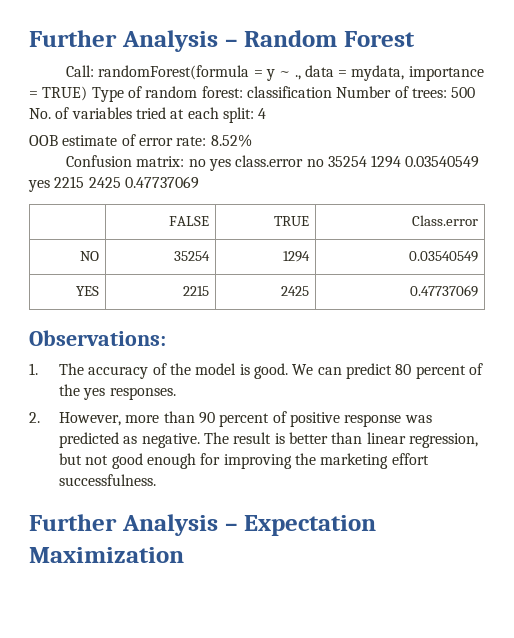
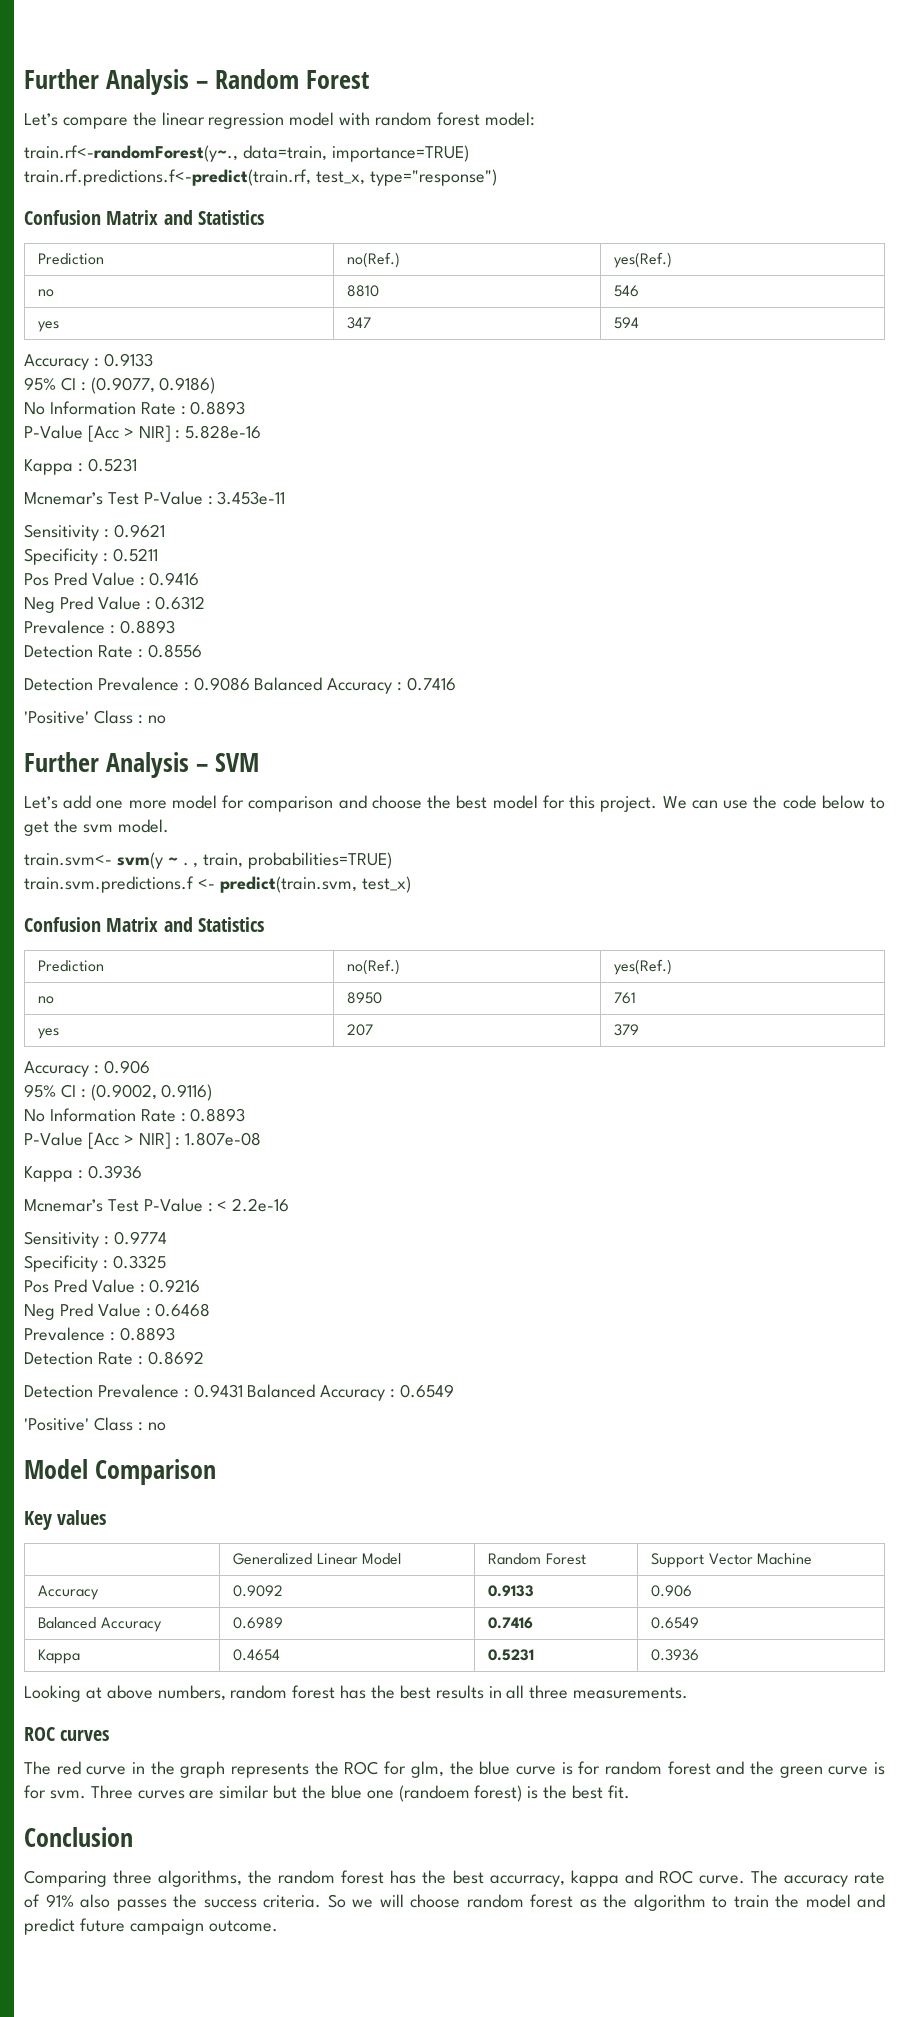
[65,65,484,81] [29,86,476,102] [29,107,267,123] [29,134,252,147] [65,155,480,171] [28,176,199,192] [168,216,209,226] [273,216,309,226] [411,215,478,226] [79,251,99,261] [173,251,210,261] [282,251,310,262] [408,251,478,262] [75,286,99,296] [182,286,209,296] [280,286,309,296] [409,285,478,297] [29,330,166,346] [29,363,483,379] [59,384,176,400] [29,411,432,427] [59,432,478,448] [59,453,429,469] [59,474,157,486] [29,514,377,536] [29,547,184,563] Call: randomForest(formula = y ~ ., data = mydata, importance = TRUE) Type of random forest: classification Number of trees: 500 No. of variables tried at each split: 4 // OOB estimate of error rate: 8.52% // Confusion matrix: no yes class.error no 35254 1294 0.03540549 yes 2215 2425 0.47737069 // | FALSE | TRUE | Class.error // NO | 35254 | 1294 | 0.03540549 // YES | 2215 | 2425 | 0.47737069 // Observations: // 1. The accuracy of the model is good. We can predict 80 percent of the yes responses. // 2. However, more than 90 percent of positive response was predicted as negative. The result is better than linear regression, but not good enough for improving the marketing effort successfulness. // Further Analysis – Expectation Maximization -> [24,112,535,129] [24,145,469,162] [24,169,497,186] [24,210,264,225] [38,253,105,265] [347,252,401,268] [614,252,673,268] [38,289,55,297] [347,285,380,297] [614,285,640,297] [38,321,60,332] [347,317,372,329] [614,317,640,329] [24,353,153,370] [24,377,216,394] [24,401,246,415] [24,425,262,442] [24,458,137,475] [24,491,286,505] [24,524,165,541] [24,548,158,565] [24,572,200,586] [24,596,206,613] [24,620,175,634] [24,644,202,658] [24,677,457,694] [24,710,166,724] [24,752,260,778] [24,795,885,812] [24,819,169,836] [24,852,393,869] [24,876,411,893] [24,917,264,932] [38,960,105,972] [347,959,401,975] [614,959,673,975] [38,996,55,1004] [347,992,383,1004] [614,992,637,1004] [38,1028,60,1039] [347,1024,374,1036] [614,1024,640,1036] [24,1060,150,1077] [24,1084,213,1101] [24,1108,246,1122] [24,1132,262,1149] [24,1165,142,1182] [24,1198,290,1212] [24,1231,167,1248] [24,1255,166,1272] [24,1279,201,1293] [24,1303,211,1320] [24,1327,175,1341] [24,1351,204,1365] [24,1384,455,1401] [24,1417,166,1431] [24,1459,217,1485] [24,1510,107,1530] [233,1553,401,1565] [488,1553,586,1565] [651,1553,812,1568] [38,1585,100,1600] [233,1585,284,1597] [488,1585,535,1597] [651,1585,693,1597] [38,1617,162,1632] [233,1617,284,1629] [488,1617,534,1629] [651,1617,700,1629] [38,1649,81,1664] [233,1649,281,1661] [488,1649,535,1661] [651,1649,700,1661] [24,1685,689,1702] [24,1727,110,1741] [24,1761,885,1778] [24,1785,630,1802] [24,1827,133,1847] [24,1870,885,1887] [24,1894,885,1911] [24,1918,278,1935] Let’s compare the linear regression model with random forest model: // train.rf<-randomForest(y~., data=train, importance=TRUE) // train.rf.predictions.f<-predict(train.rf, test_x, type="response") // Confusion Matrix and Statistics // Prediction | no(Ref.) | yes(Ref.) // no | 8810 | 546 // yes | 347 | 594 // Accuracy : 0.9133 // 95% CI : (0.9077, 0.9186) // No Information Rate : 0.8893 // P-Value [Acc > NIR] : 5.828e-16 // Kappa : 0.5231 // Mcnemar’s Test P-Value : 3.453e-11 // Sensitivity : 0.9621 // Specificity : 0.5211 // Pos Pred Value : 0.9416 // Neg Pred Value : 0.6312 // Prevalence : 0.8893 // Detection Rate : 0.8556 // Detection Prevalence : 0.9086 Balanced Accuracy : 0.7416 // 'Positive' Class : no // Further Analysis – SVM // Let’s add one more model for comparison and choose the best model for this project. We can use the code below to get the svm model. // train.svm<- svm(y ~ . , train, probabilities=TRUE) // train.svm.predictions.f <- predict(train.svm, test_x) // Confusion Matrix and Statistics // Prediction | no(Ref.) | yes(Ref.) // no | 8950 | 761 // yes | 207 | 379 // Accuracy : 0.906 // 95% CI : (0.9002, 0.9116) // No Information Rate : 0.8893 // P-Value [Acc > NIR] : 1.807e-08 // Kappa : 0.3936 // Mcnemar’s Test P-Value : < 2.2e-16 // Sensitivity : 0.9774 // Specificity : 0.3325 // Pos Pred Value : 0.9216 // Neg Pred Value : 0.6468 // Prevalence : 0.8893 // Detection Rate : 0.8692 // Detection Prevalence : 0.9431 Balanced Accuracy : 0.6549 // 'Positive' Class : no // Model Comparison // Key values // | Generalized Linear Model | Random Forest | Support Vector Machine // Accuracy | 0.9092 | 0.9133 | 0.906 // Balanced Accuracy | 0.6989 | 0.7416 | 0.6549 // Kappa | 0.4654 | 0.5231 | 0.3936 // Looking at above numbers, random forest has the best results in all three measurements. // ROC curves // The red curve in the graph represents the ROC for glm, the blue curve is for random forest and the green curve is for svm. Three curves are similar but the blue one (randoem forest) is the best fit. // Conclusion // Comparing three algorithms, the random forest has the best accurracy, kappa and ROC curve. The accuracy rate of 91% also passes the success criteria. So we will choose random forest as the algorithm to train the model and predict future campaign outcome.

